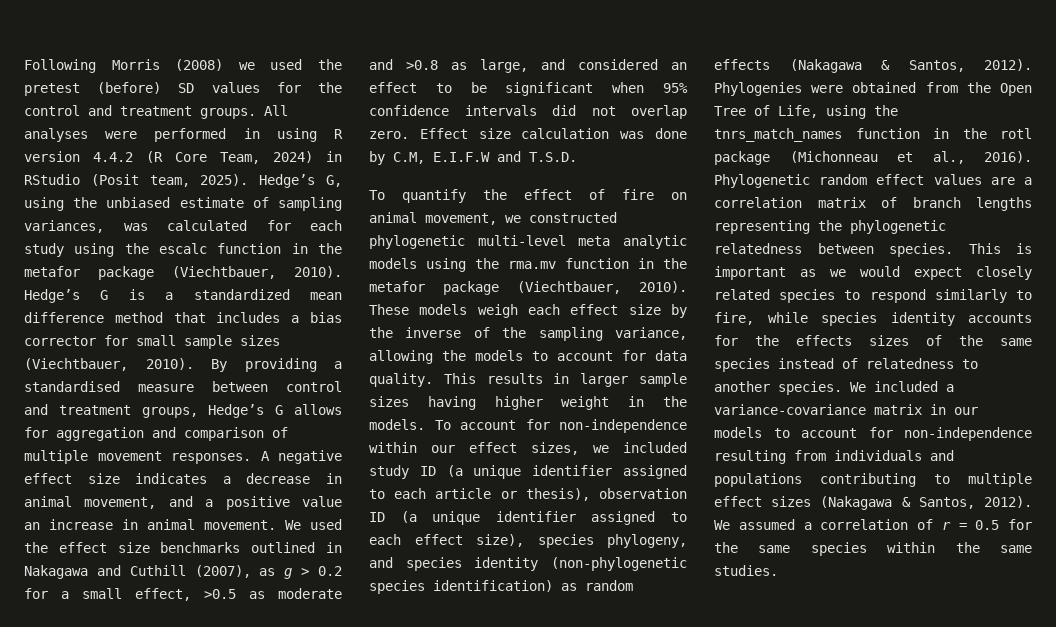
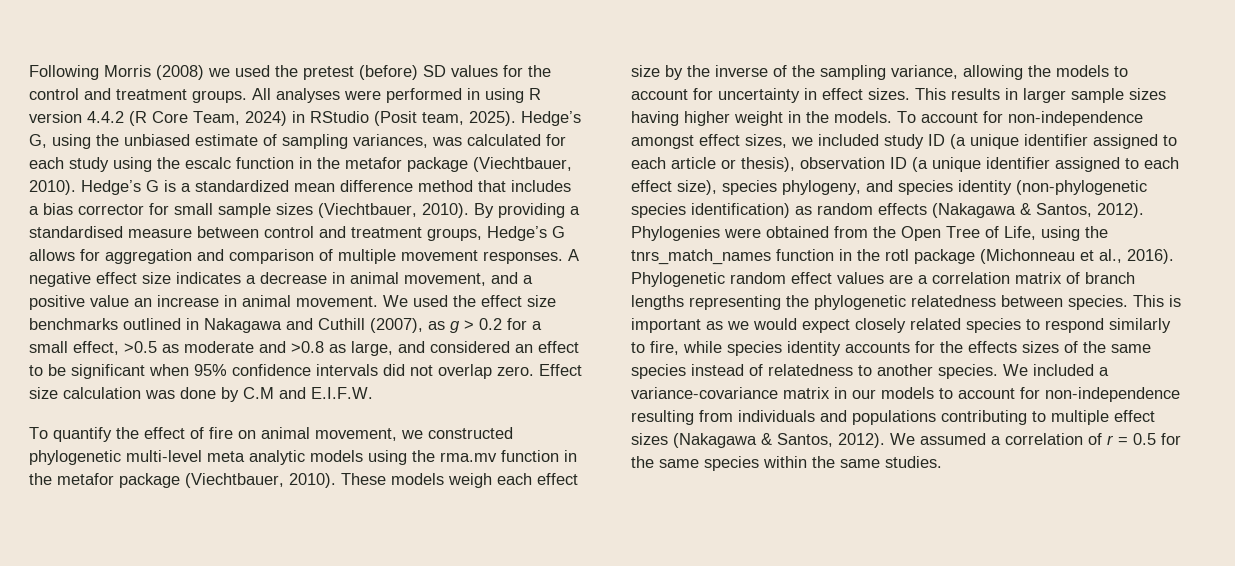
[393,151,577,164] C.M, E.I.F.W and T.S.D. -> [243,387,373,399] C.M and E.I.F.W.
[655,350,687,361] [369,373,433,387] data quality. -> [718,88,910,103] uncertainty in effect sizes.
[369,442,455,453] within our -> [631,135,694,149] amongst

